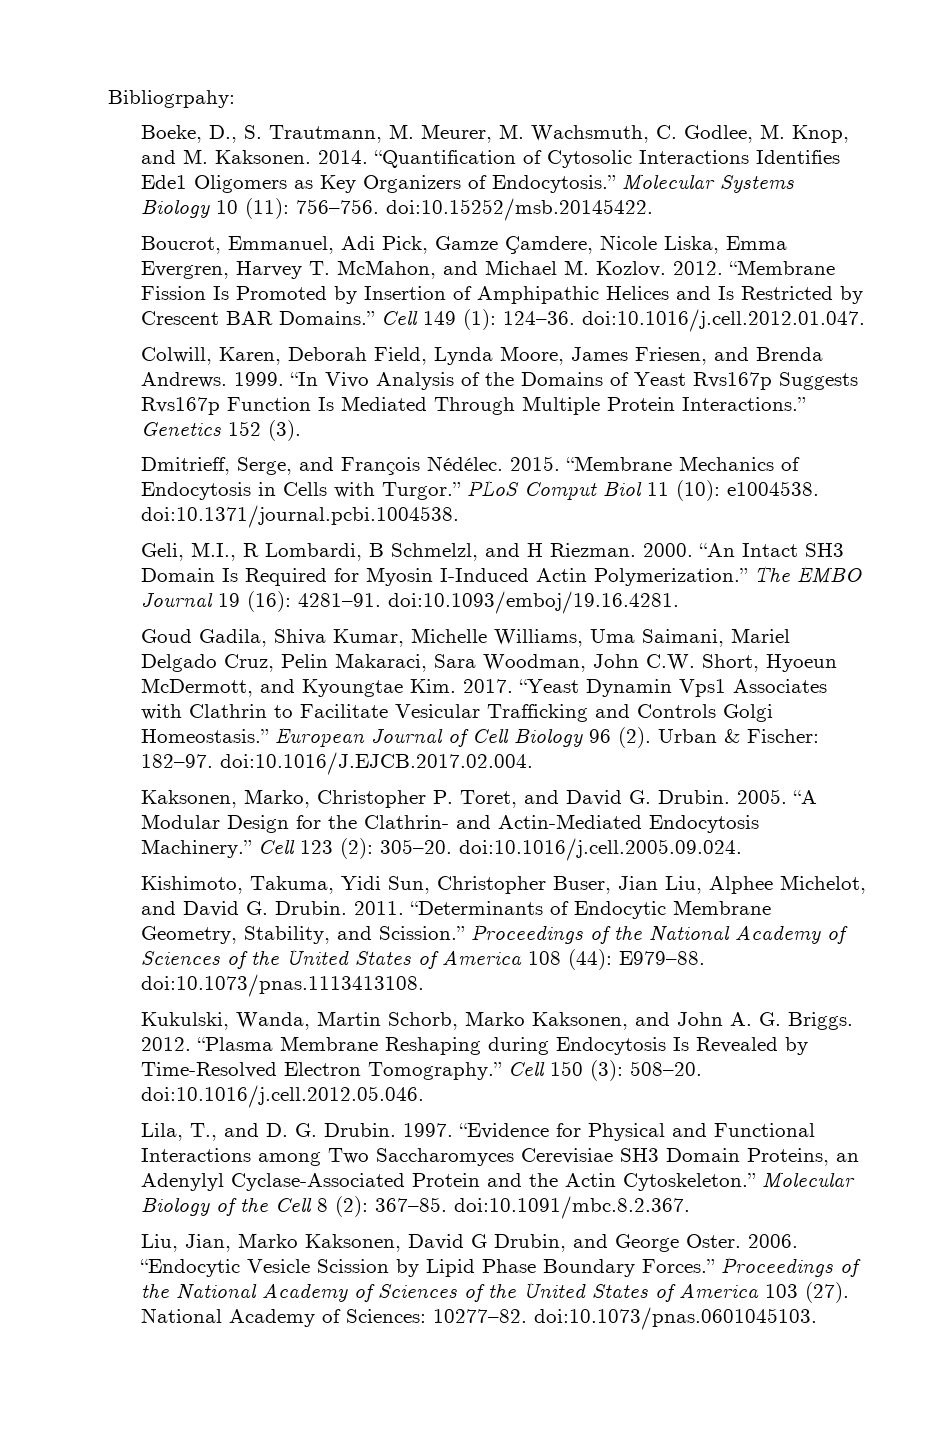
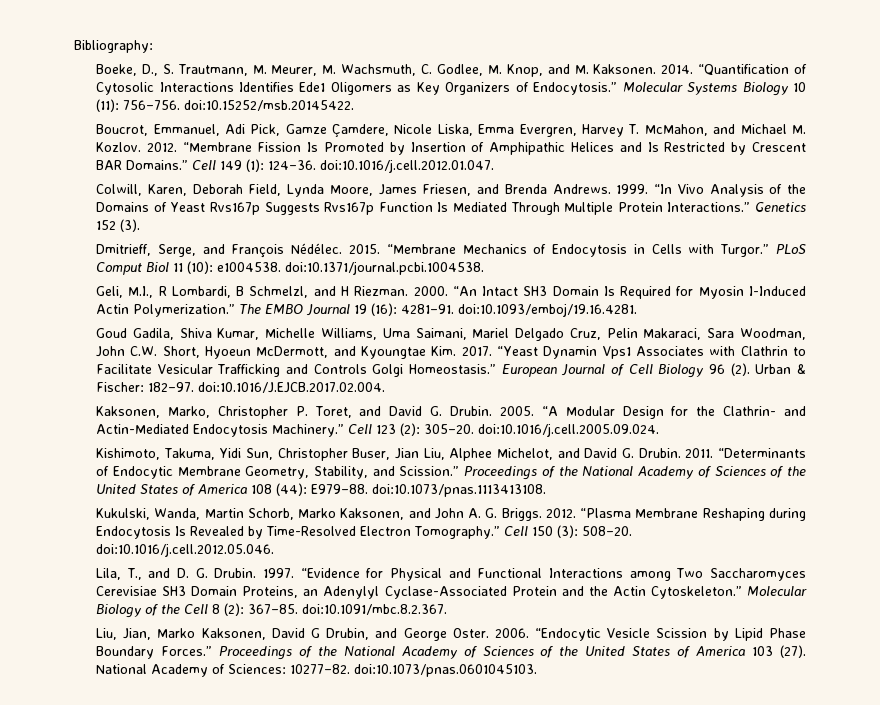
[108,90,235,108] Bibliogrpahy: -> [74,40,153,53] Bibliography:

